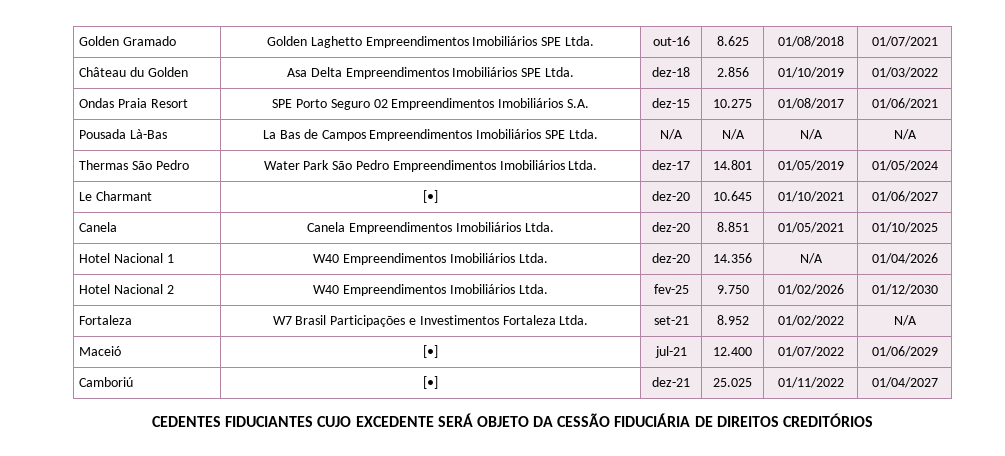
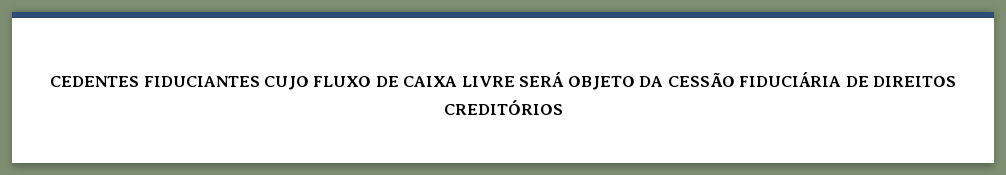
[79,36,177,46] [267,36,594,48] [652,36,690,46] [716,36,749,46] [777,36,844,47] [871,36,938,47] [79,67,188,77] [287,67,574,79] [652,67,690,77] [716,67,749,77] [777,67,844,78] [871,67,938,78] [79,98,188,108] [272,98,589,110] [652,98,690,108] [713,99,752,108] [777,98,844,109] [871,98,938,109] [79,129,168,139] [263,129,598,141] [660,129,683,140] [721,129,745,140] [799,129,823,140] [893,129,917,140] [79,160,189,170] [263,160,598,172] [652,160,690,170] [713,160,752,170] [777,160,844,171] [871,160,938,171] [79,191,153,201] [423,190,438,203] [652,191,690,201] [713,191,752,201] [777,191,844,202] [871,191,938,202] [79,222,118,232] [307,222,554,234] [652,222,690,232] [716,222,749,232] [777,222,844,233] [871,222,938,233] [79,253,174,263] [313,253,548,265] [652,253,690,263] [713,253,752,263] [799,253,823,264] [871,253,938,264] [79,284,174,294] [313,284,548,296] [653,284,689,294] [716,285,749,294] [777,284,844,295] [871,284,938,295] [79,315,133,325] [272,315,589,327] [653,316,689,325] [716,315,749,325] [777,315,844,326] [893,315,917,326] [79,346,122,356] [423,345,438,358] [654,346,687,358] [713,347,752,356] [777,346,844,357] [871,346,938,357] [79,377,134,387] [423,376,438,389] [652,377,690,387] [713,378,752,387] [777,377,844,388] [871,377,938,388] [151,416,434,427] Golden Gramado | Golden Laghetto Empreendimentos Imobiliários SPE Ltda. | out-16 | 8.625 | 01/08/2018 | 01/07/2021 // Château du Golden | Asa Delta Empreendimentos Imobiliários SPE Ltda. | dez-18 | 2.856 | 01/10/2019 | 01/03/2022 // Ondas Praia Resort | SPE Porto Seguro 02 Empreendimentos Imobiliários S.A. | dez-15 | 10.275 | 01/08/2017 | 01/06/2021 // Pousada Là-Bas | La Bas de Campos Empreendimentos Imobiliários SPE Ltda. | N/A | N/A | N/A | N/A // Thermas São Pedro | Water Park São Pedro Empreendimentos Imobiliários Ltda. | dez-17 | 14.801 | 01/05/2019 | 01/05/2024 // Le Charmant | [•] | dez-20 | 10.645 | 01/10/2021 | 01/06/2027 // Canela | Canela Empreendimentos Imobiliários Ltda. | dez-20 | 8.851 | 01/05/2021 | 01/10/2025 // Hotel Nacional 1 | W40 Empreendimentos Imobiliários Ltda. | dez-20 | 14.356 | N/A | 01/04/2026 // Hotel Nacional 2 | W40 Empreendimentos Imobiliários Ltda. | fev-25 | 9.750 | 01/02/2026 | 01/12/2030 // Fortaleza | W7 Brasil Participações e Investimentos Fortaleza Ltda. | set-21 | 8.952 | 01/02/2022 | N/A // Maceió | [•] | jul-21 | 12.400 | 01/07/2022 | 01/06/2029 // Camboriú | [•] | dez-21 | 25.025 | 01/11/2022 | 01/04/2027 // CEDENTES FIDUCIANTES CUJO EXCEDENTE -> [50,76,515,90] CEDENTES FIDUCIANTES CUJO FLUXO DE CAIXA LIVRE

